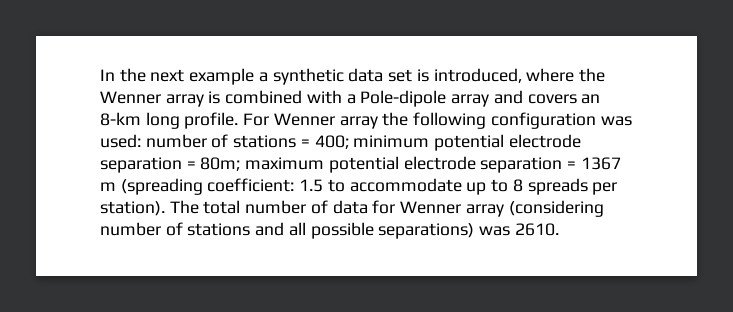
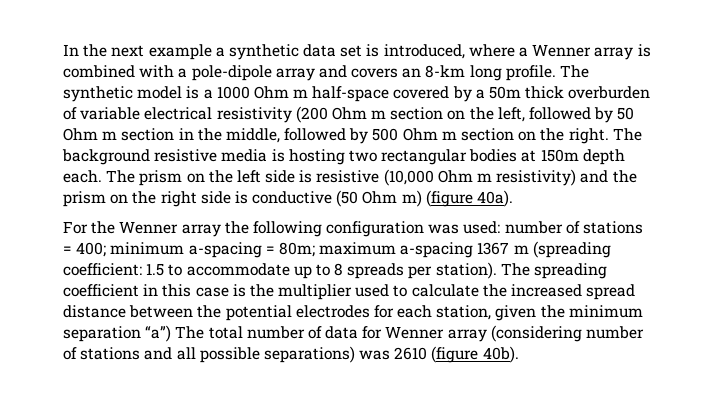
[578,68,605,82] the -> [519,47,529,57] a
[360,90,447,107] Pole-dipole -> [191,65,272,81] pole-dipole
[243,113,270,126] For -> [560,65,590,78] [63,86,651,102] [63,106,635,123] [63,128,642,144] [62,149,625,165] [63,169,637,186] [63,190,514,207] [63,221,116,234] The synthetic model is a 1000 Ohm m half-space covered by a 50m thick overburden of variable electrical resistivity (200 Ohm m section on the left, followed by 50 Ohm m section in the middle, followed by 500 Ohm m section on the right. The background resistive media is hosting two rectangular bodies at 150m depth each. The prism on the left side is resistive (10,000 Ohm m resistivity) and the prism on the right side is conductive (50 Ohm m) (figure 40a). // For the
[434,134,581,151] [100,156,577,173] potential electrode separation = 80m; maximum potential electrode separation = -> [188,242,474,258] a-spacing = 80m; maximum a-spacing
(199, 207) none -> [534,263,608,279] [63,284,636,300] [63,305,643,321] [63,325,205,342] spreading coefficient in this case is the multiplier used to calculate the increased spread distance between the potential electrodes for each station, given the minimum separation “a”) The
[514,223,559,236] 2610. -> [394,346,519,363] 2610 (figure 40b).

